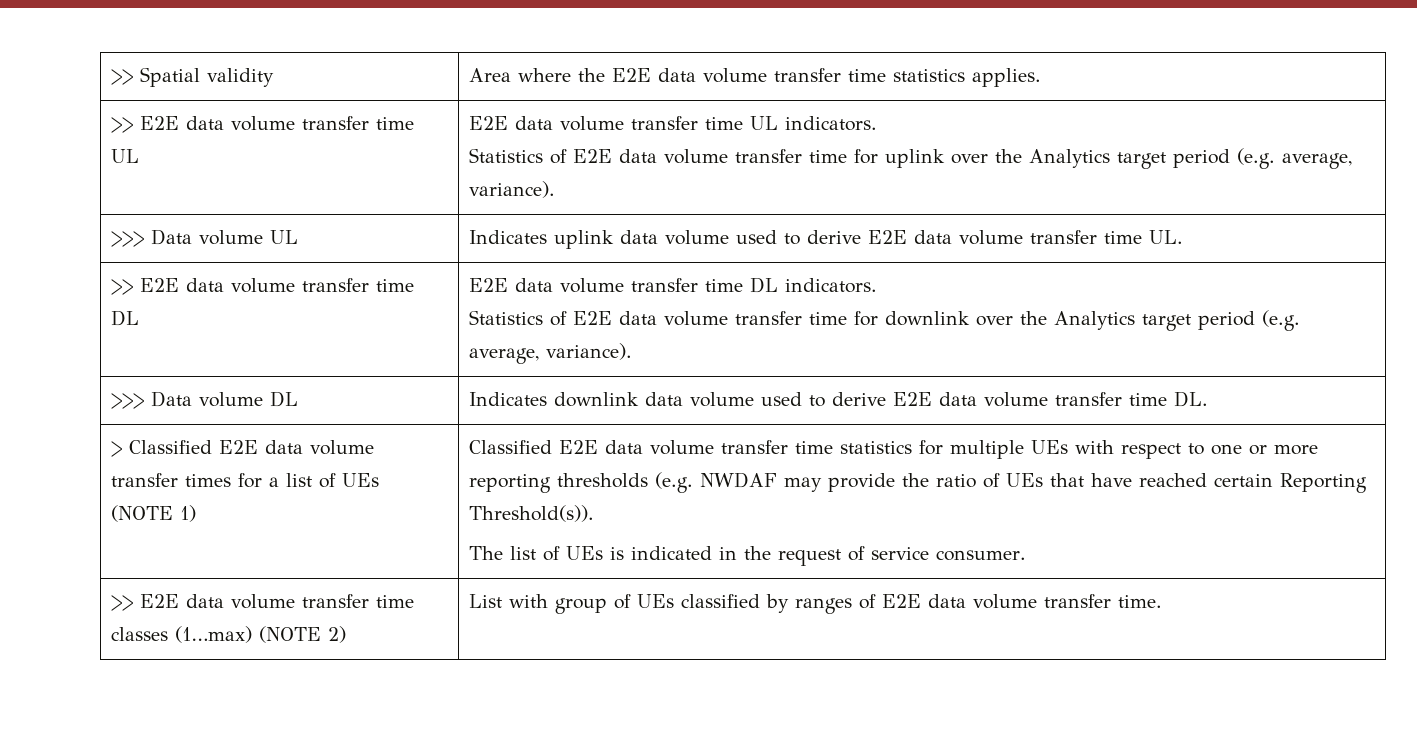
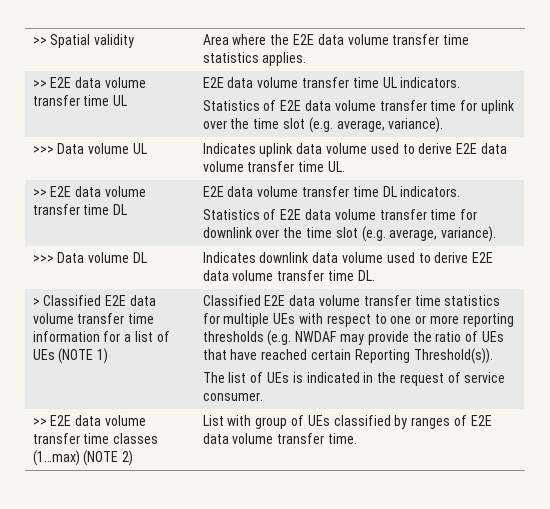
[1029,149,1231,169] Analytics target period -> [253,118,305,129] time slot
[1054,311,1256,331] Analytics target period -> [305,227,358,238] time slot
[185,474,232,487] times -> [128,313,155,324] [32,331,100,342] time information

